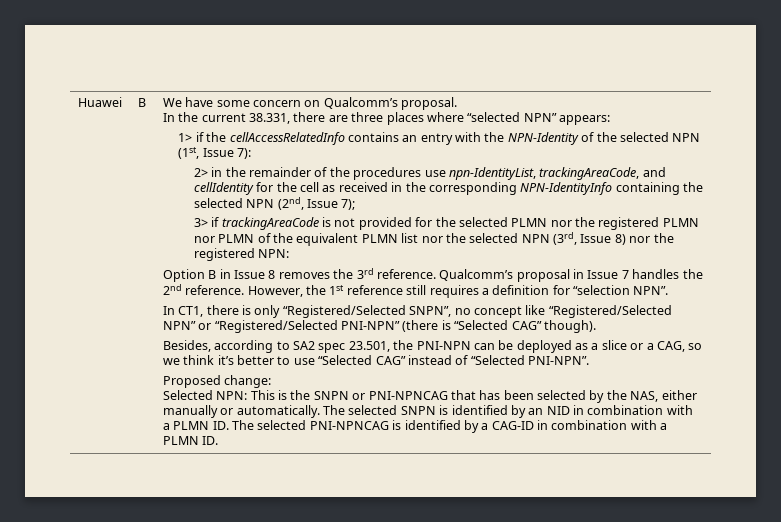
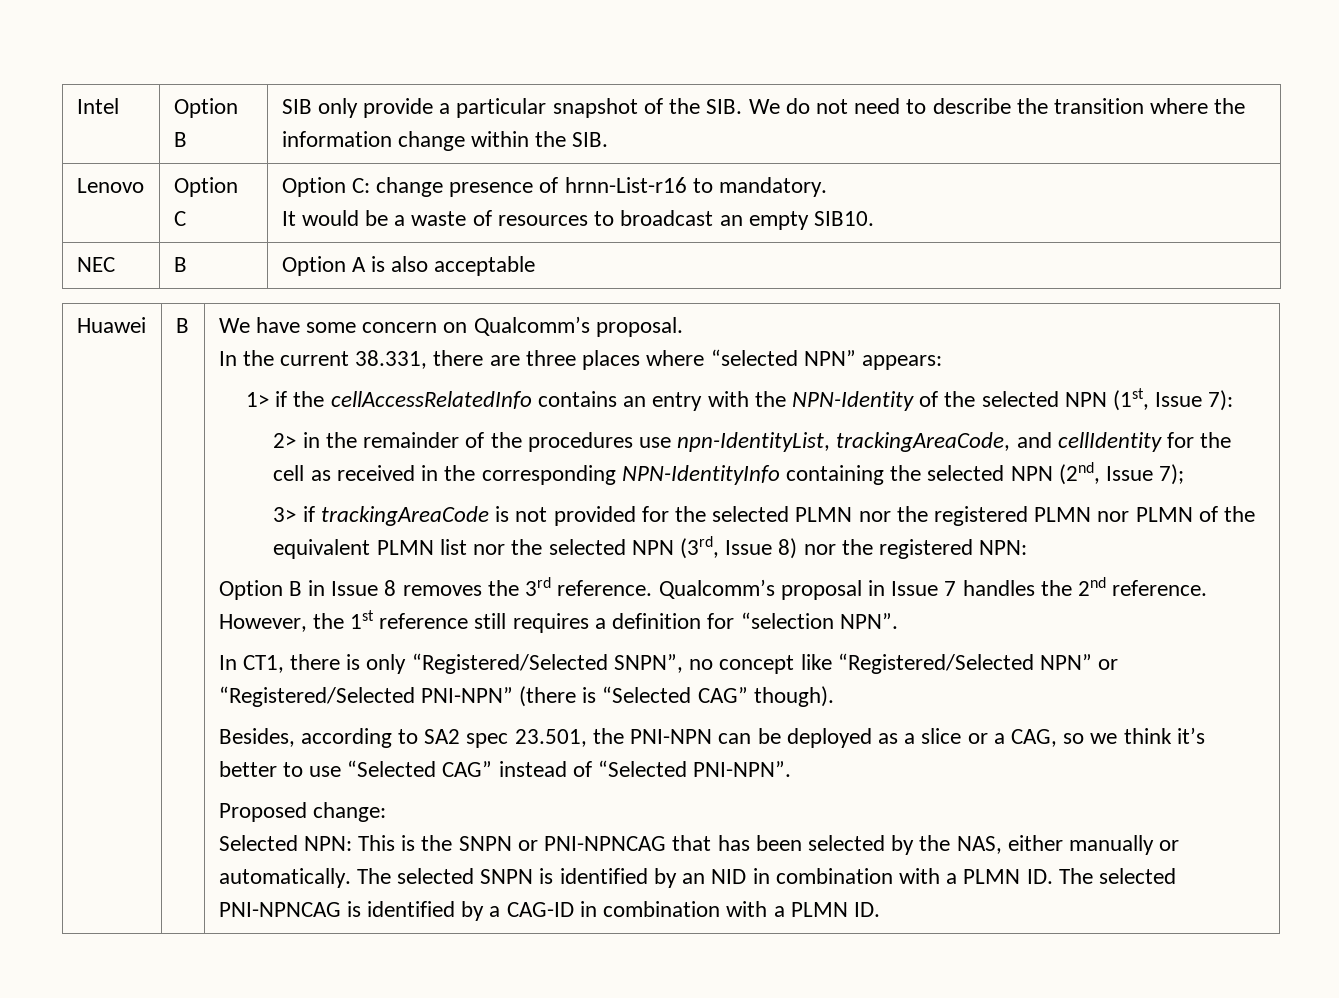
(77, 102) none -> [76,98,119,114] [173,98,238,118] [173,132,187,147] [281,98,1246,118] [281,131,609,151] [76,178,144,193] [173,177,238,197] [173,211,186,226] [281,177,828,197] [281,210,874,230] [76,257,115,272] [173,257,187,272] [281,256,536,276] Intel | Option B | SIB only provide a particular snapshot of the SIB. We do not need to describe the transition where the information change within the SIB. // Lenovo | Option C | Option C: change presence of hrnn-List-r16 to mandatory. // It would be a waste of resources to broadcast an empty SIB10. // NEC | B | Option A is also acceptable //

